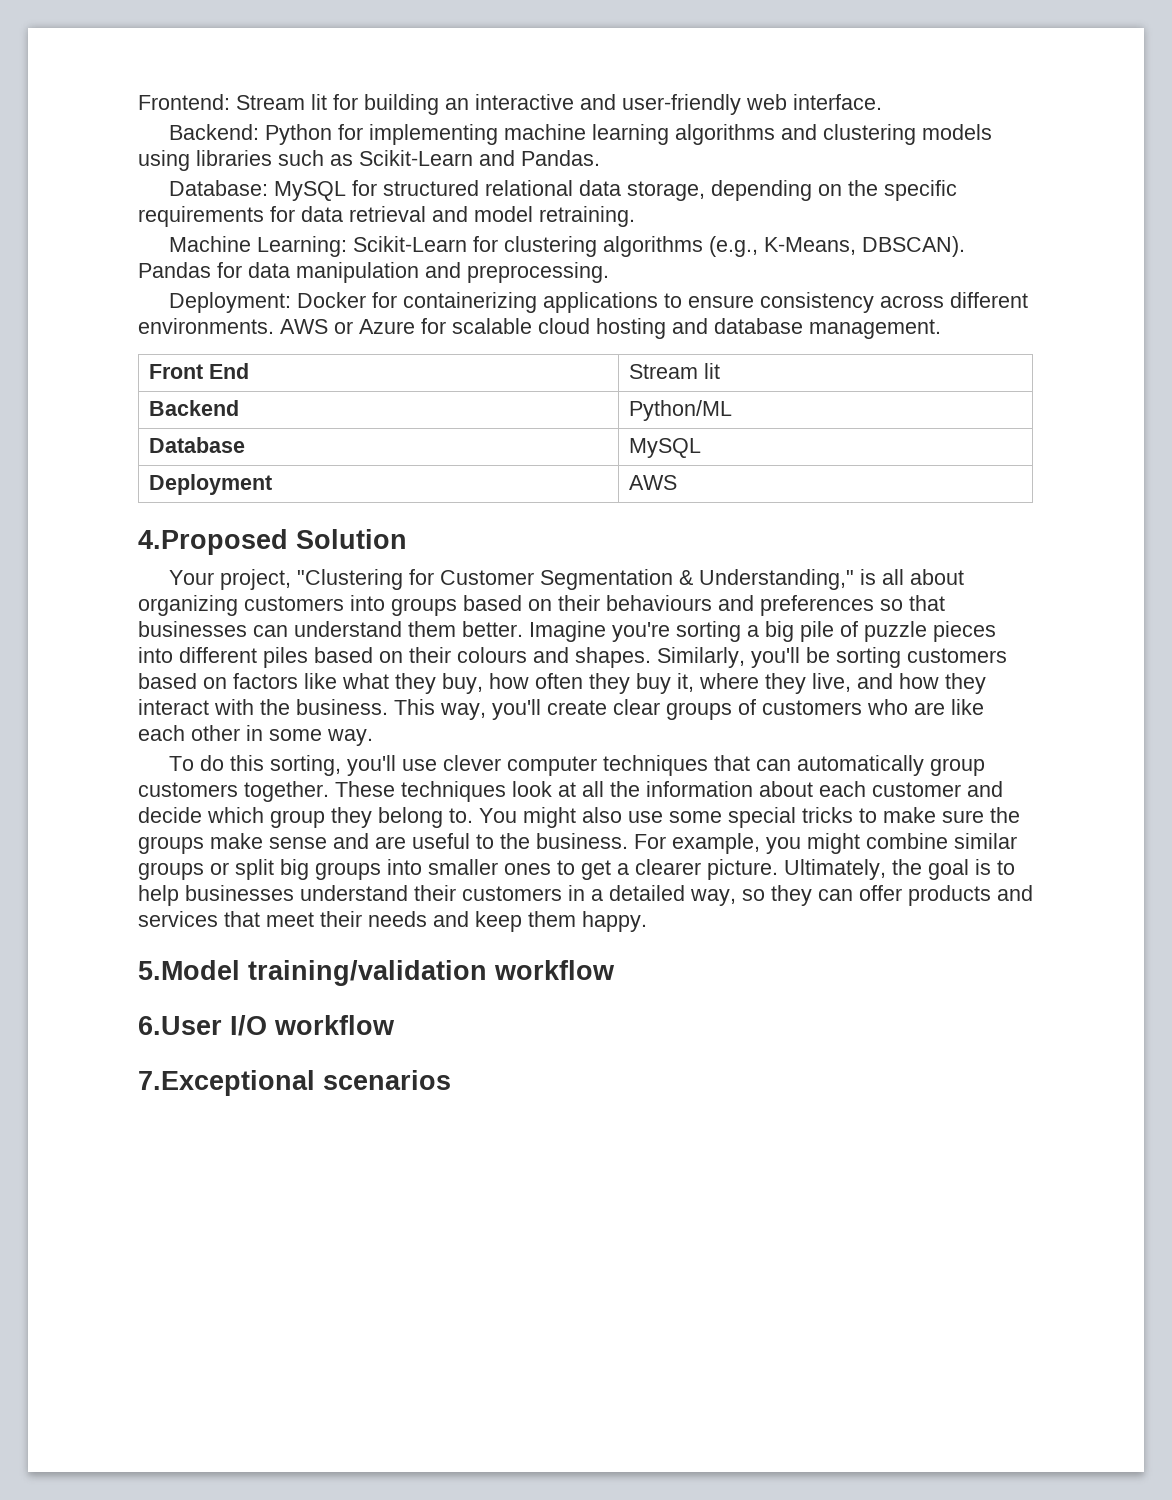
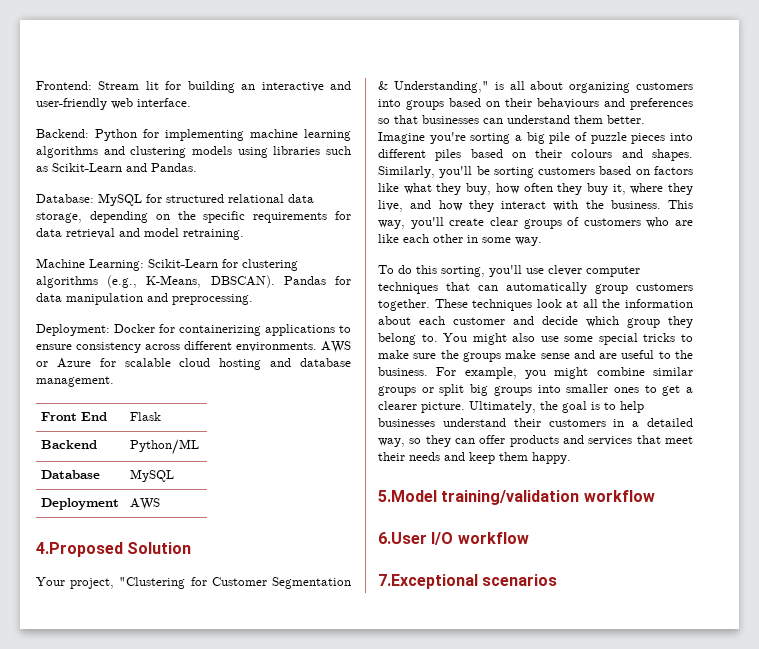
[629,363,721,379] Stream lit -> [130,412,162,421] Flask

